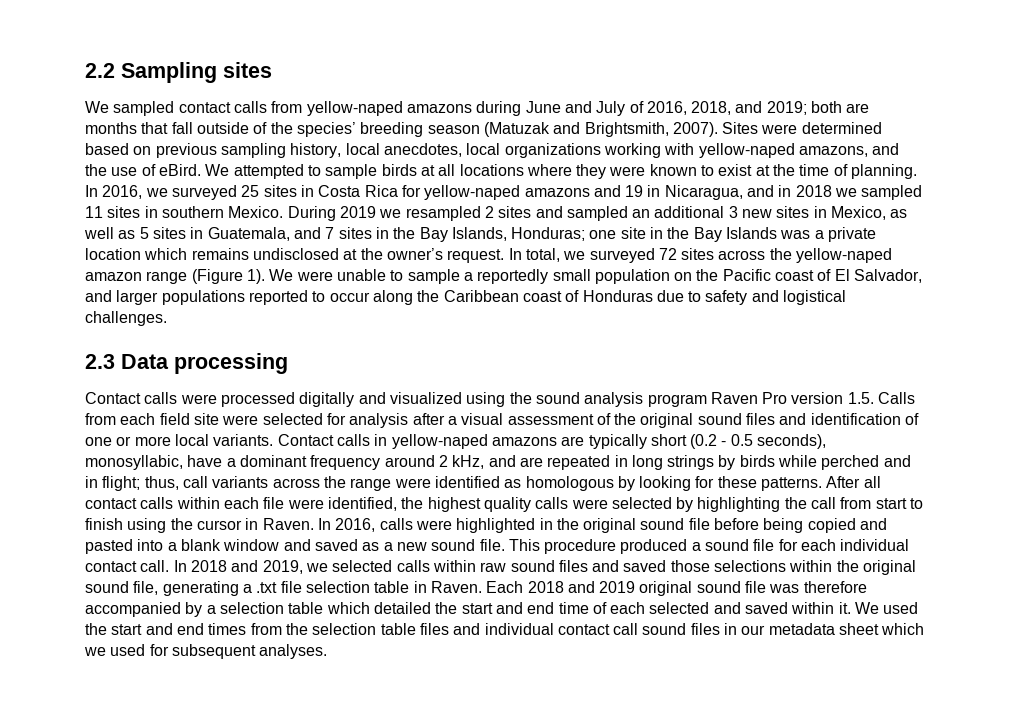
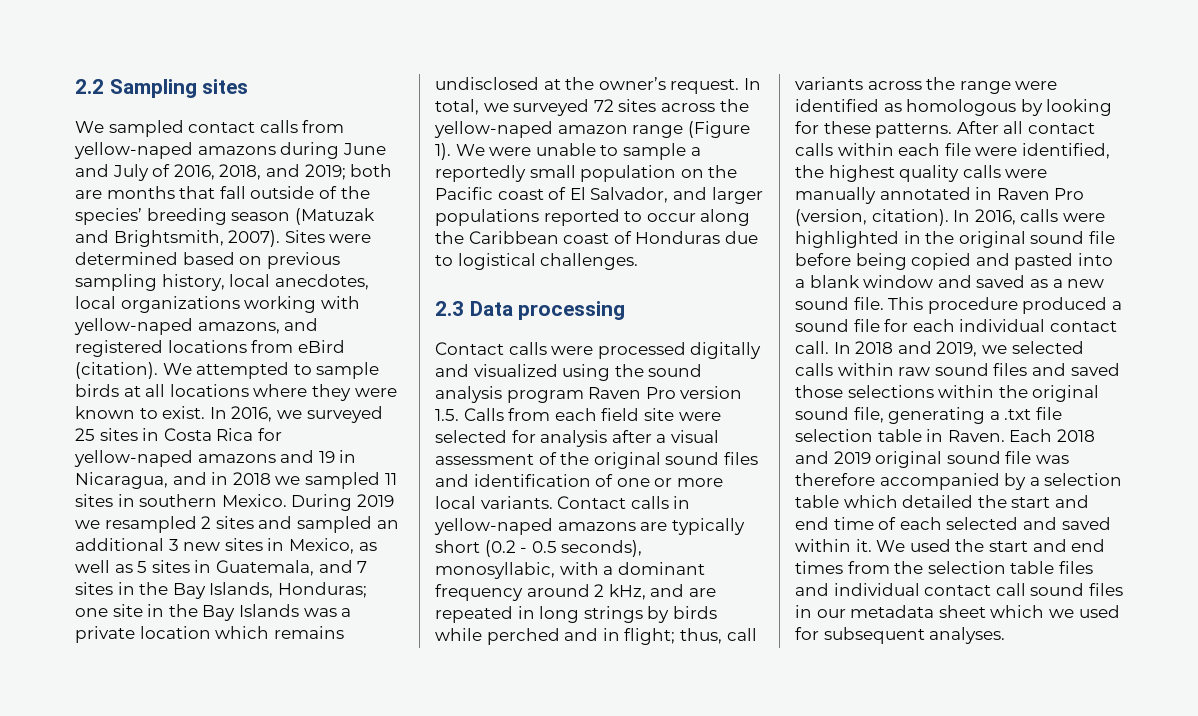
[85,164,201,176] the use of eBird. -> [75,340,345,357] [75,362,158,379] registered locations from eBird (citation).
[718,164,918,179] exist at the time of planning. -> [162,406,206,419] exist.
[705,290,779,305] safety and -> (453, 260) none
[187,455,223,467] have -> [559,562,599,575] with
[611,497,924,512] [85,518,314,533] selected by highlighting the call from start to finish using the cursor in Raven. -> [795,187,1085,204] [795,209,949,226] manually annotated in Raven Pro (version, citation).

